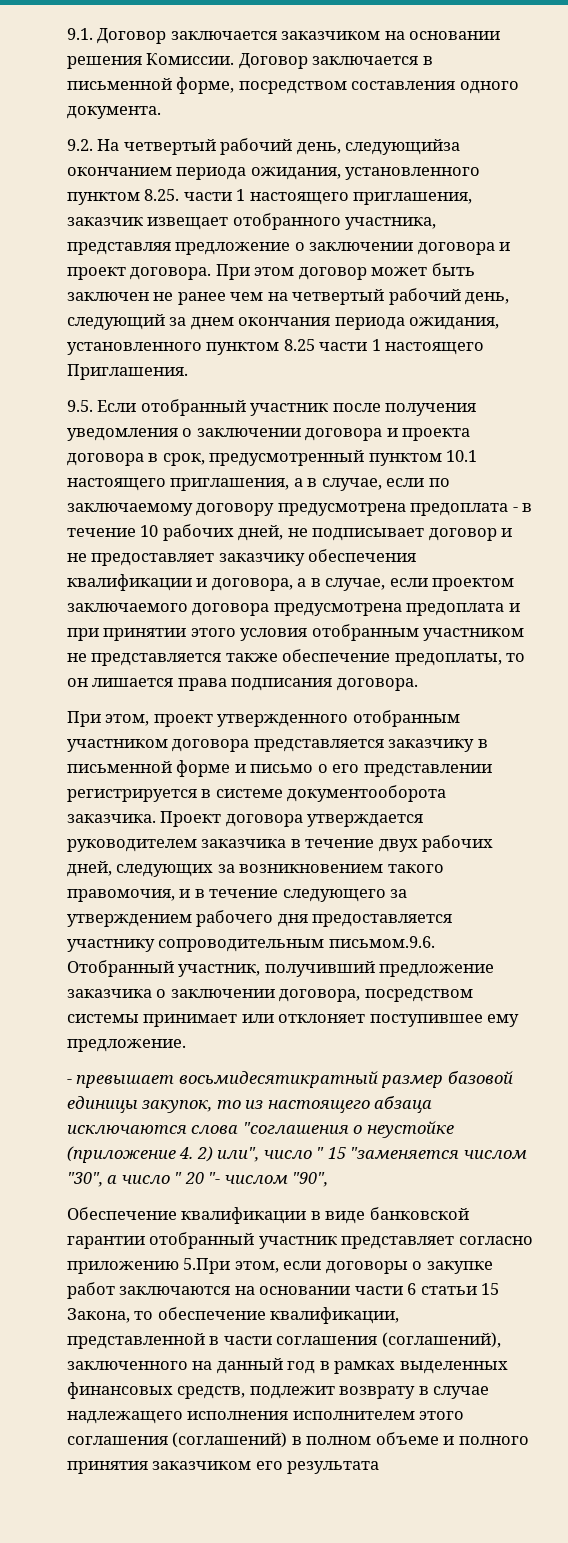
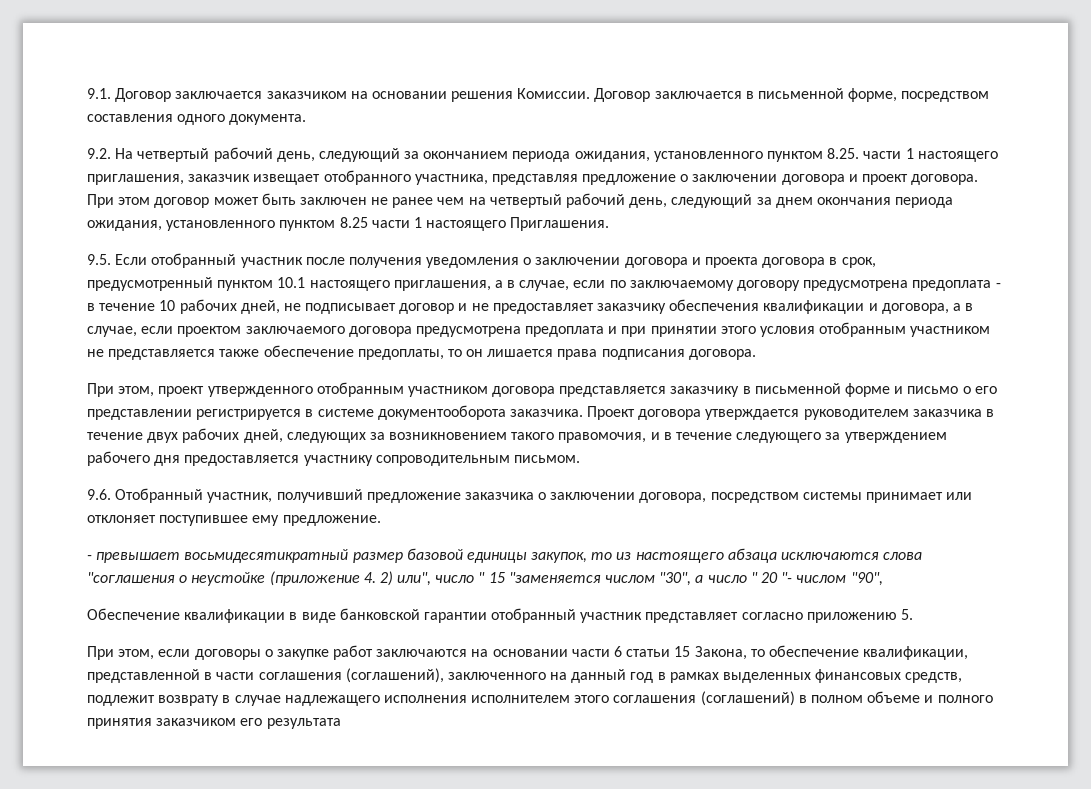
[345,139,461,155] следующийза -> [318,148,420,162] следующий за
[328,936,435,948] письмом.9.6. -> [513,455,580,463] [87,489,111,500] письмом. // 9.6.
[183,1258,231,1274] 5.При -> [901,609,914,620] [87,646,114,660] 5. // При

